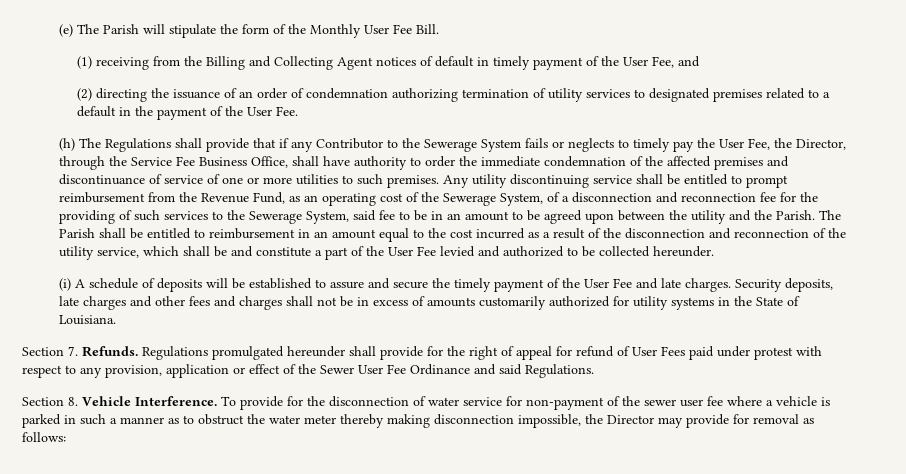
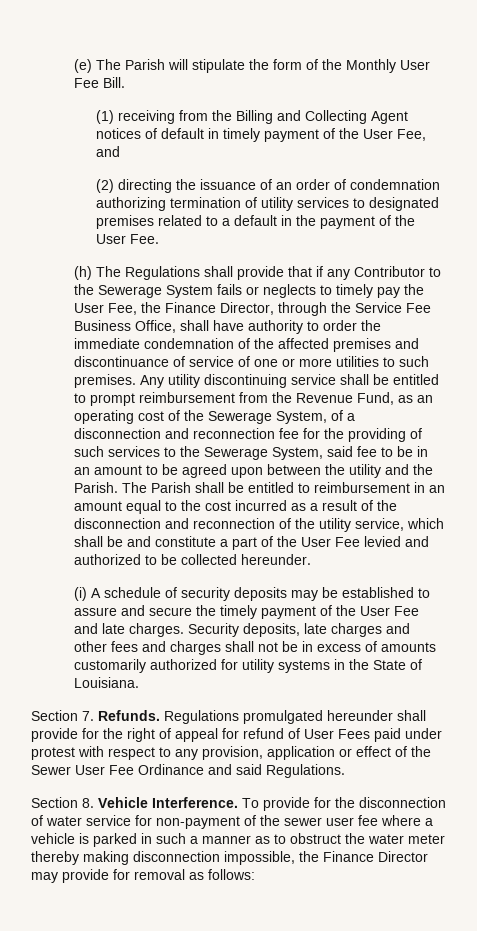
(792, 143) none -> [165,302,217,313] Finance
[156,278,228,292] deposits will -> [181,587,319,601] security deposits may
(603, 419) none -> [323,851,374,862] Finance

